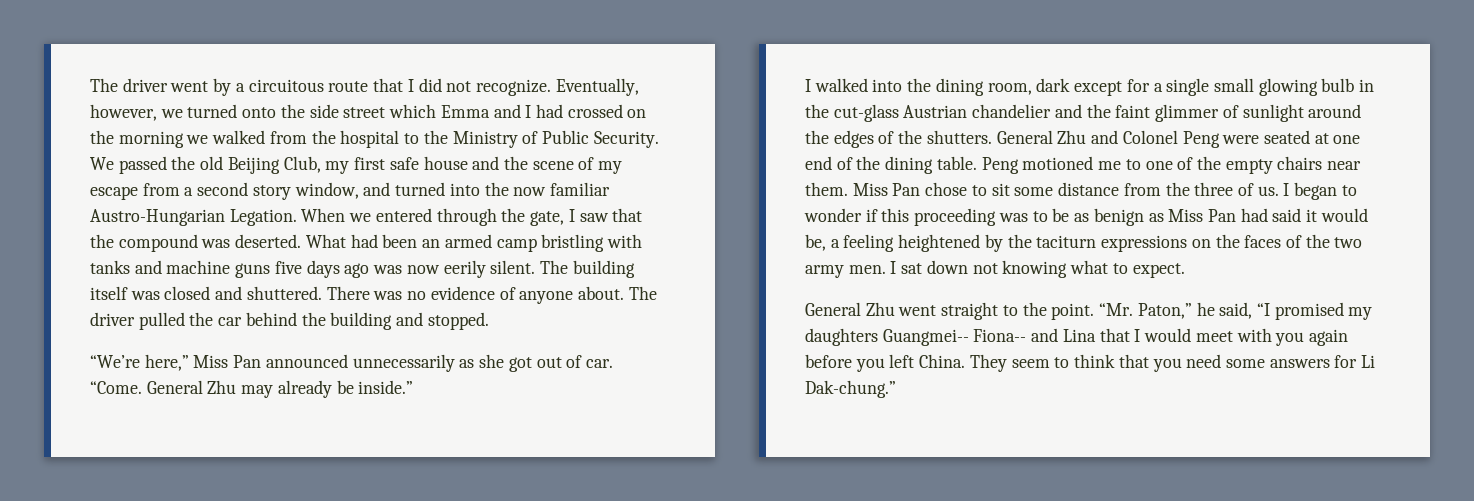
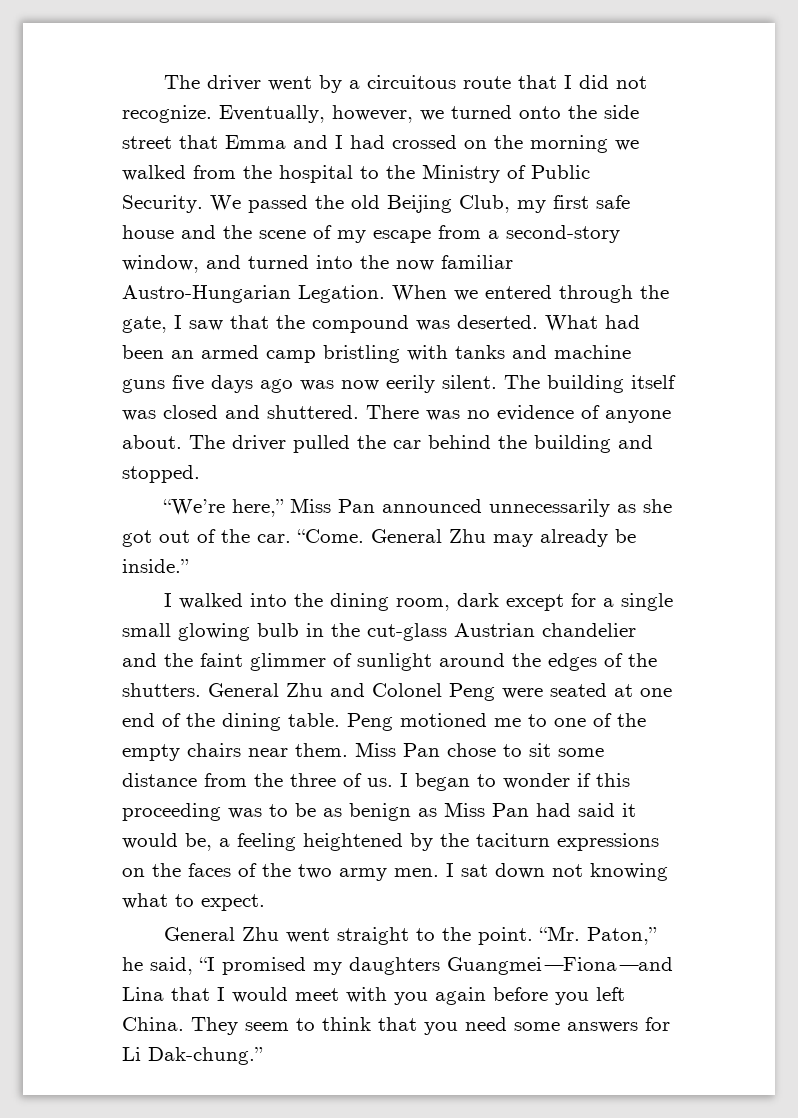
[389,104,437,118] which -> [179,135,218,149] that
[197,182,291,200] second story -> [506,225,620,243] second-story
(583, 361) none -> [221,529,250,543] the
[882,328,1059,346] Guangmei-- Fiona-- and -> [447,957,673,975] Guangmei—Fiona—and

